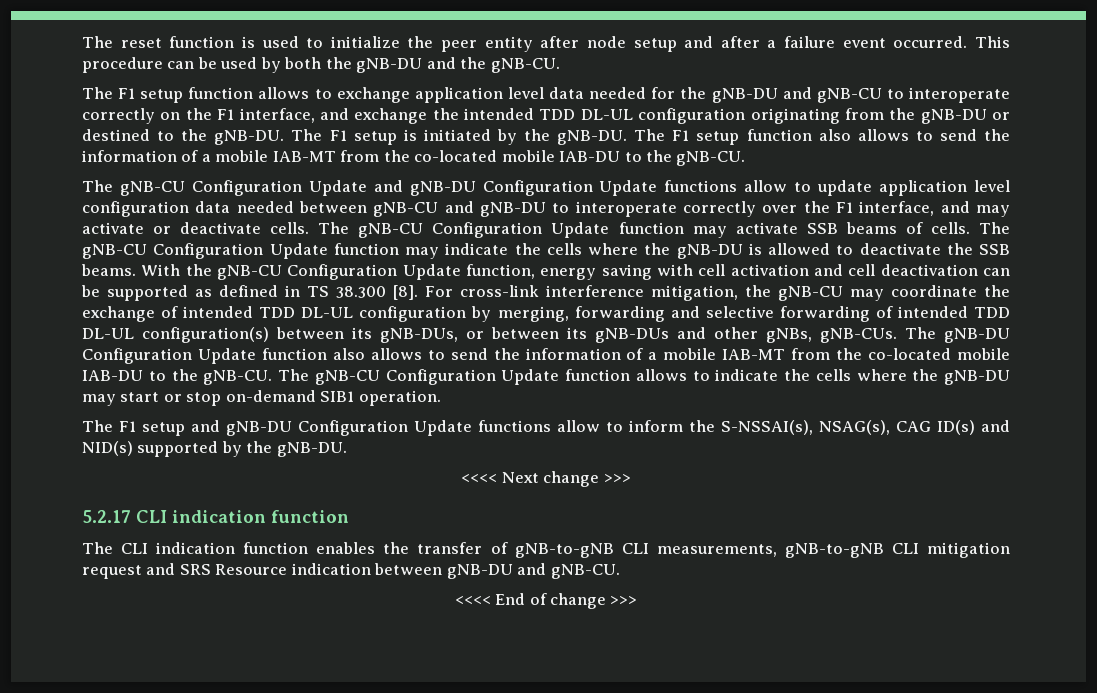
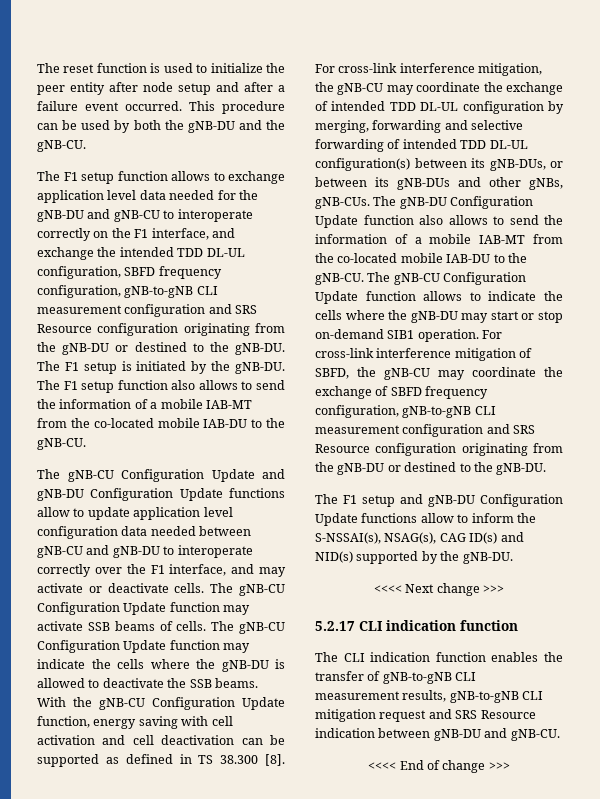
(633, 114) none -> [37,266,222,279] [37,285,218,298] [37,304,258,317] [37,324,92,333] configuration, SBFD frequency configuration, gNB-to-gNB CLI measurement configuration and SRS Resource
(441, 398) none -> [482,330,503,339] [315,348,533,361] [315,367,563,380] [315,386,489,399] [315,405,496,418] [315,424,536,437] [315,443,563,456] [315,462,547,475] For cross-link interference mitigation of SBFD, the gNB-CU may coordinate the exchange of SBFD frequency configuration, gNB-to-gNB CLI measurement configuration and SRS Resource configuration originating from the gNB-DU or destined to the gNB-DU.
[656,544,777,557] measurements, -> [315,690,447,702] measurement results,

